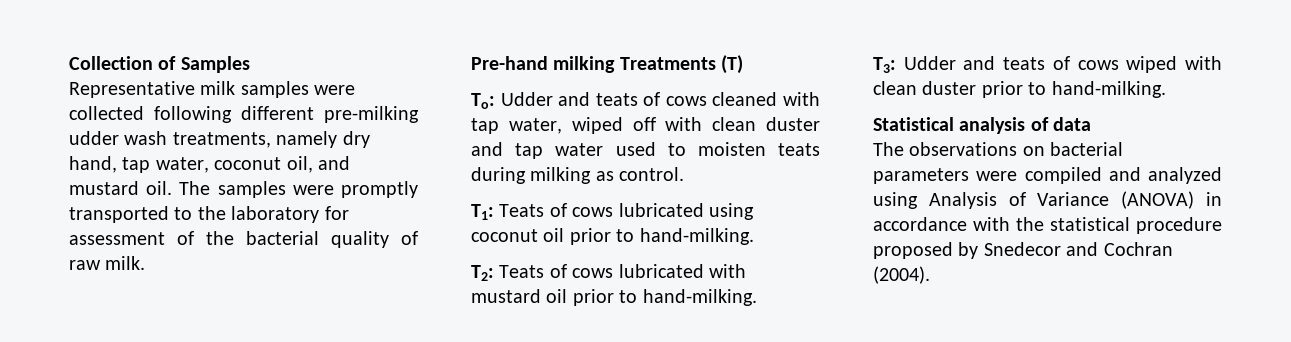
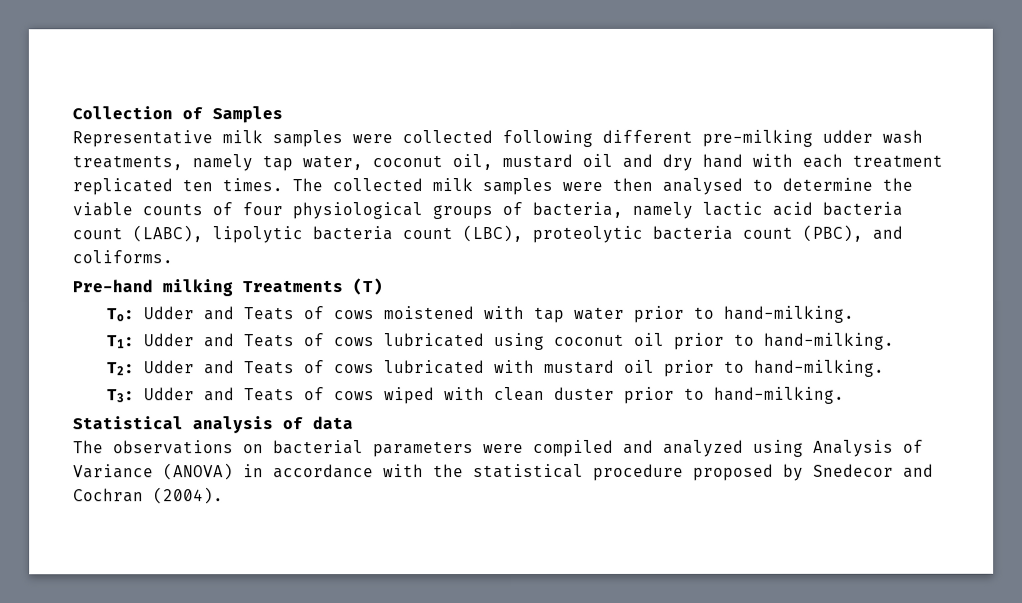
[342,131,370,148] [69,156,117,173] dry hand, -> (253, 163) none
[318,156,350,170] [69,181,418,198] [69,206,349,223] [69,231,418,248] [69,256,146,270] and mustard oil. The samples were promptly transported to the laboratory for assessment of the bacterial quality of raw milk. -> [502,153,943,171] [72,177,913,196] [72,201,903,220] [72,224,903,244] [72,250,173,264] mustard oil and dry hand with each treatment replicated ten times. The collected milk samples were then analysed to determine the viable counts of four physiological groups of bacteria, namely lactic acid bacteria count (LABC), lipolytic bacteria count (LBC), proteolytic bacteria count (PBC), and coliforms.
[595,92,778,106] teats of cows cleaned -> [243,306,475,321] Teats of cows moistened
[508,117,820,134] [471,142,820,159] [471,167,685,184] water, wiped off with clean duster and tap water used to moisten teats during milking as control. -> [573,305,855,323] water prior to hand-milking.
(494, 212) none -> [143,333,235,348] Udder and
(494, 273) none -> [143,360,235,375] Udder and
[1003,57,1046,70] teats -> [243,388,295,402] Teats

